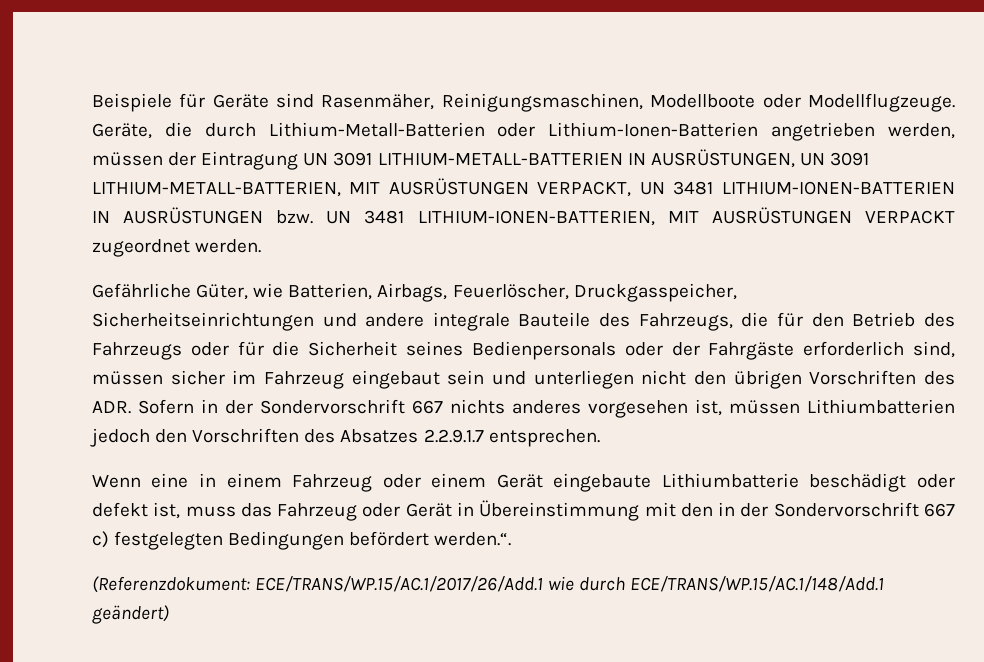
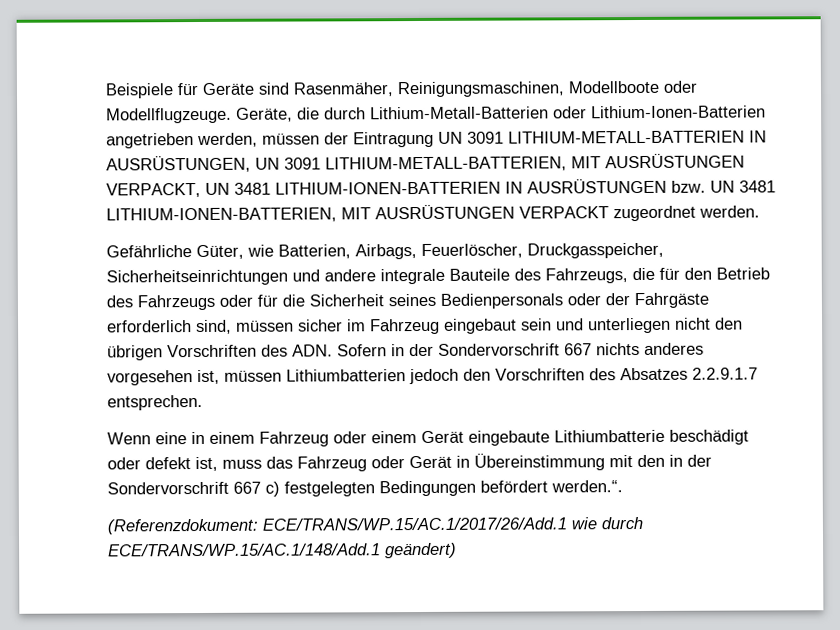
[91,401,131,414] ADR. -> [291,344,333,357] ADN.

